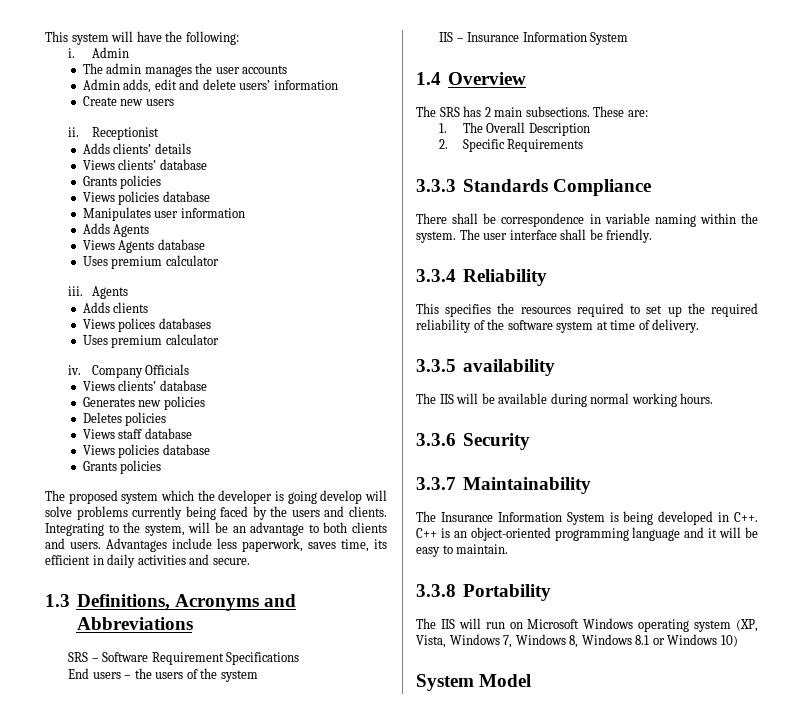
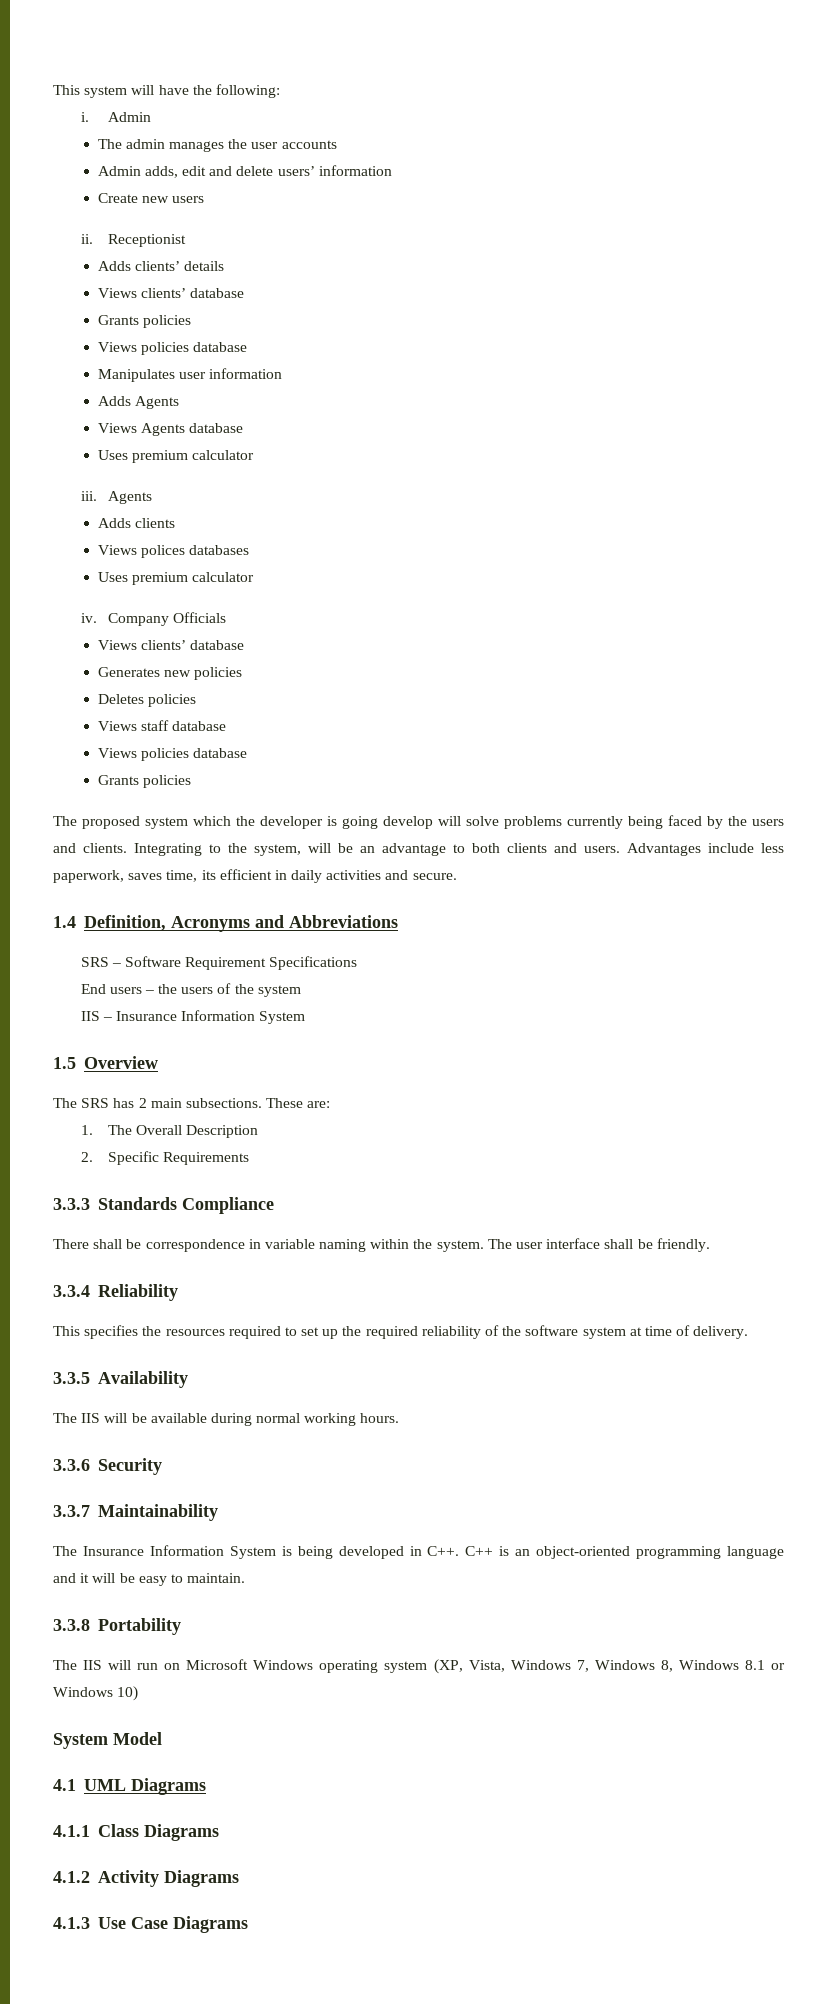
[45,594,170,610] 1.3 Definitions, -> [53,915,166,931] 1.4 Definition,
[416,72,441,85] 1.4 -> [53,1057,76,1069] 1.5
[462,359,555,376] availability -> [97,1371,188,1388] Availability
(532, 680) none -> [53,1778,206,1795] [53,1824,219,1841] [53,1870,239,1887] [53,1916,248,1933] // 4.1 UML Diagrams // 4.1.1 Class Diagrams // 4.1.2 Activity Diagrams // 4.1.3 Use Case Diagrams

